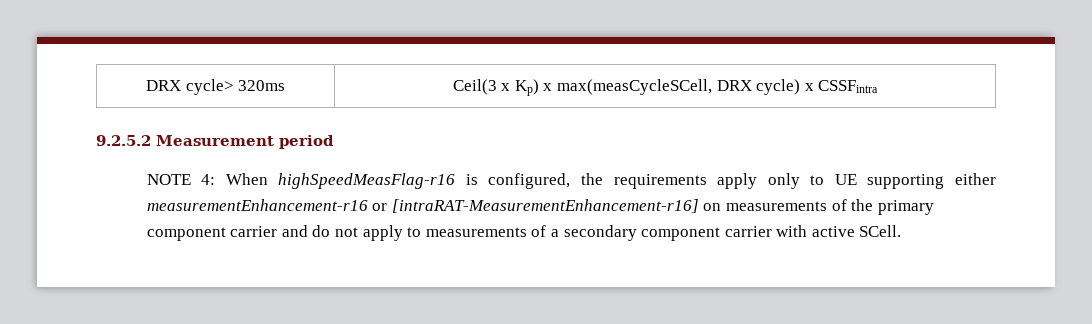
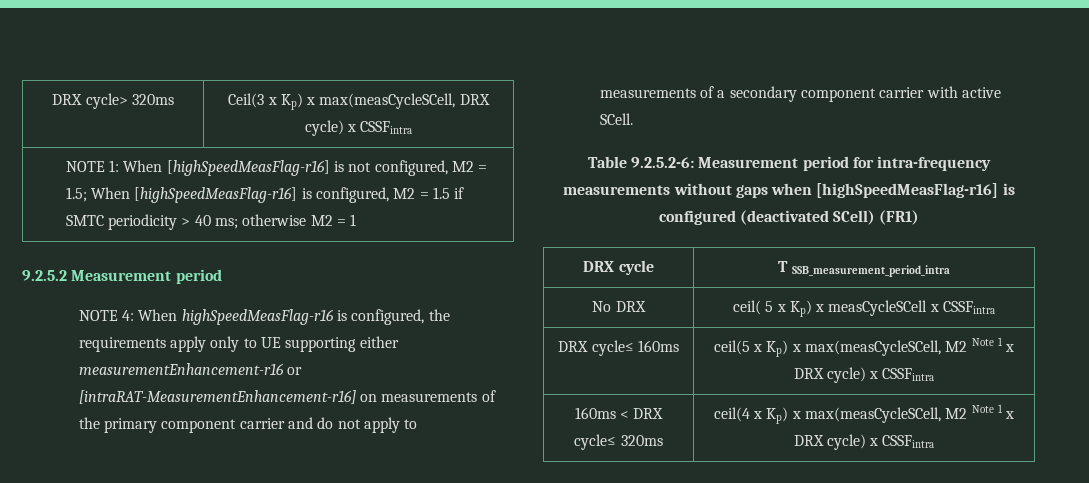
(879, 86) none -> [65,160,488,176] [65,187,465,203] [65,214,357,230] // NOTE 1: When [highSpeedMeasFlag-r16] is not configured, M2 = 1.5; When [highSpeedMeasFlag-r16] is configured, M2 = 1.5 if SMTC periodicity > 40 ms; otherwise M2 = 1
(902, 231) none -> [587,156,992,171] [563,183,1015,198] [658,210,920,225] [583,260,654,275] [778,261,950,277] [592,301,646,312] [732,300,996,317] [558,340,679,356] [713,337,1015,357] [793,367,935,383] [574,407,664,419] [574,434,663,450] [713,404,1015,424] [793,434,935,450] // Table 9.2.5.2-6: Measurement period for intra-frequency measurements without gaps when [highSpeedMeasFlag-r16] is configured (deactivated SCell) (FR1) // DRX cycle | T SSB_measurement_period_intra // No DRX | ceil( 5 x Kp) x measCycleSCell x CSSFintra // DRX cycle≤ 160ms | ceil(5 x Kp) x max(measCycleSCell, M2 Note 1 x DRX cycle) x CSSFintra // 160ms < DRX cycle≤ 320ms | ceil(4 x Kp) x max(measCycleSCell, M2 Note 1 x DRX cycle) x CSSFintra

